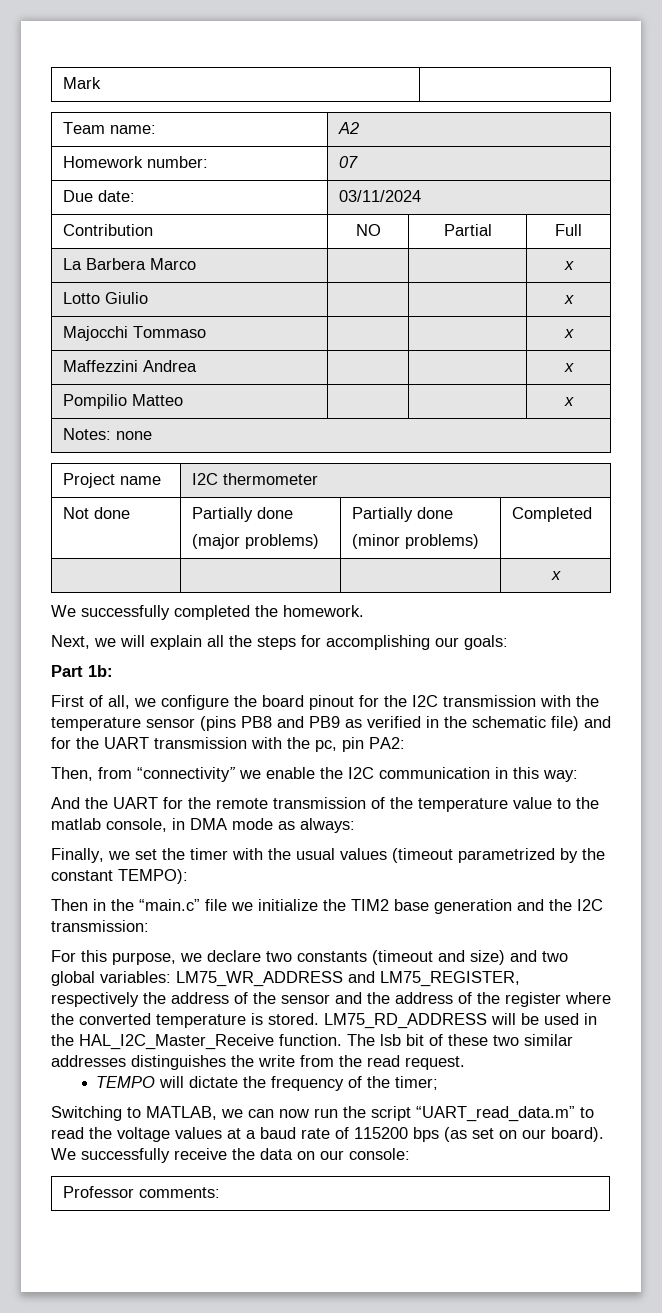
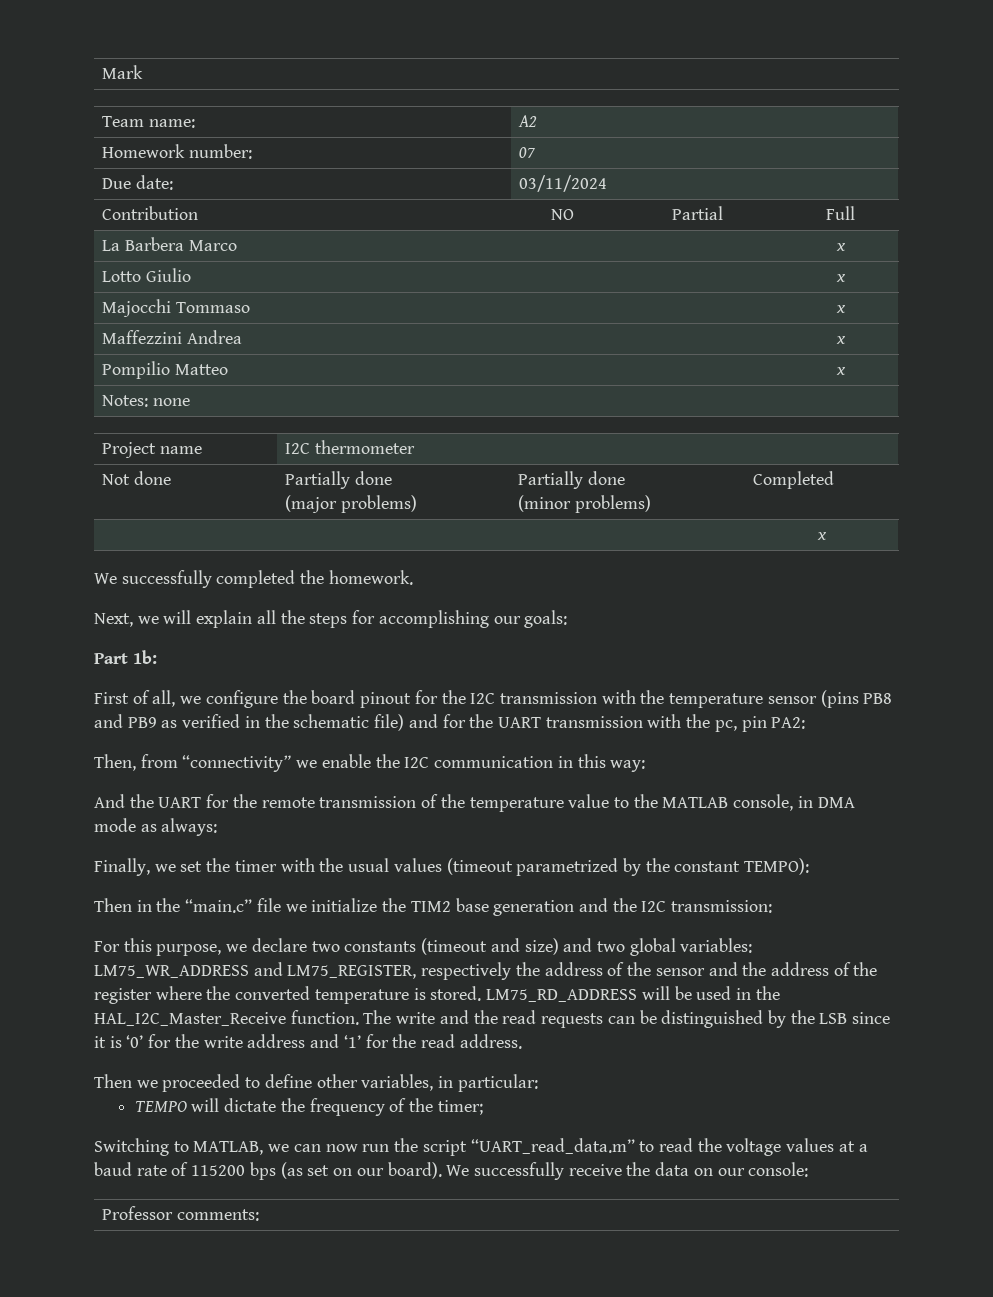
[51,818,101,830] matlab -> [662,797,729,808] MATLAB
[380,1034,573,1046] [51,1055,465,1070] lsb bit of these two similar addresses distinguishes the write from the read request. -> [396,1010,891,1028] [94,1034,522,1049] [94,1074,538,1092] write and the read requests can be distinguished by the LSB since it is ‘0’ for the write address and ‘1’ for the read address. // Then we proceeded to define other variables, in particular:

